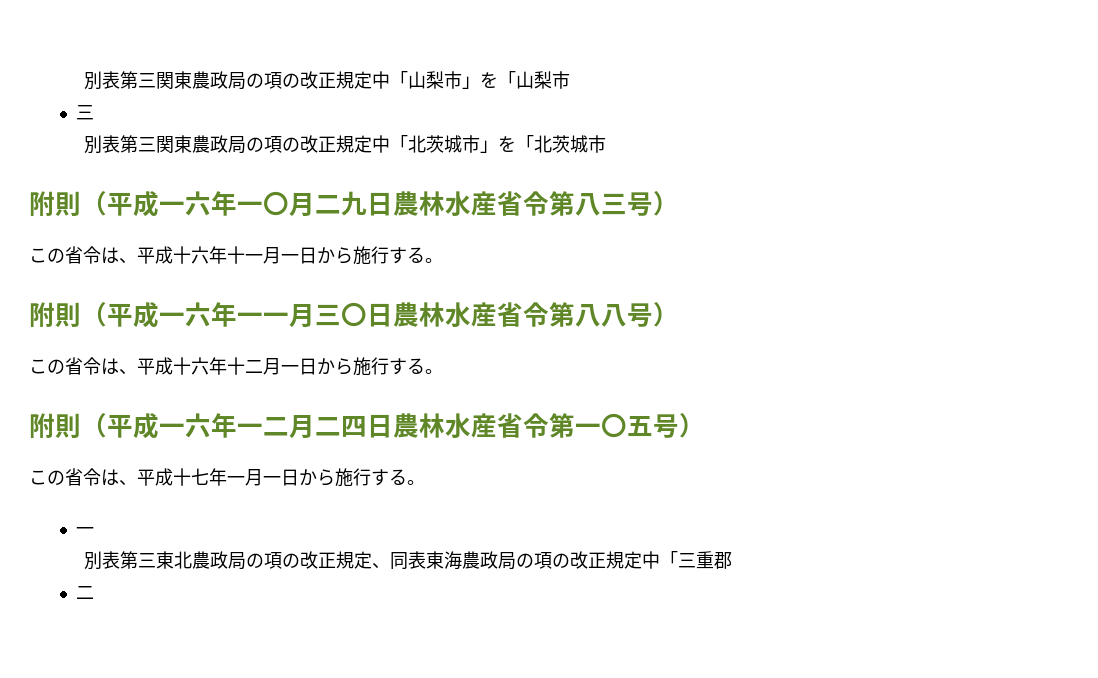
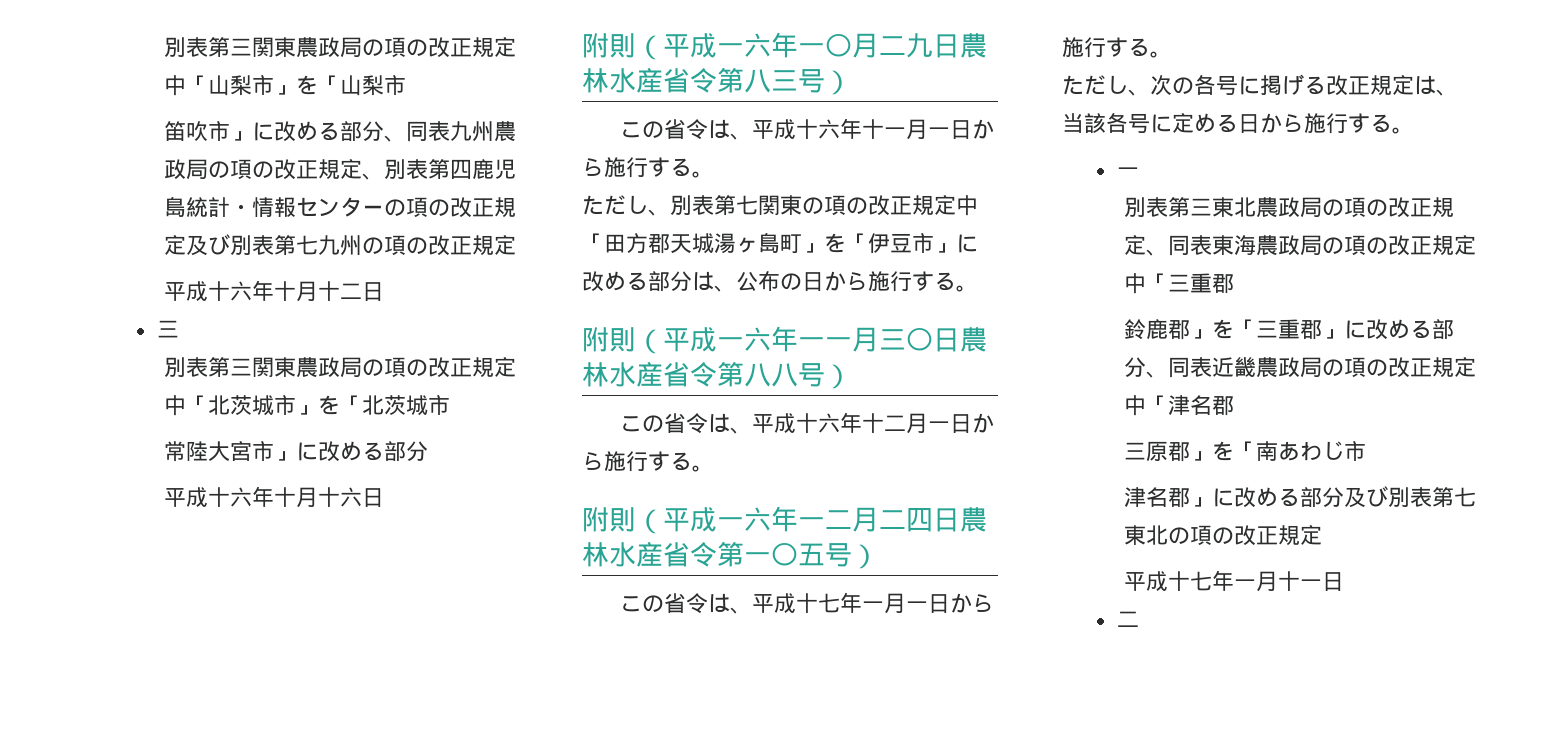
(571, 80) none -> [164,121,517,142] [164,159,517,180] [164,196,517,218] [164,234,517,256] [164,280,385,302] // 笛吹市」に改める部分、同表九州農政局の項の改正規定、別表第四鹿児島統計・情報センターの項の改正規定及び別表第七九州の項の改正規定 // 平成十六年十月十二日
(607, 144) none -> [164,441,429,462] [164,486,385,508] // 常陸大宮市」に改める部分 // 平成十六年十月十六日
(443, 260) none -> [582,195,978,216] [582,232,978,254] [582,271,978,292] // ただし、別表第七関東の項の改正規定中「田方郡天城湯ヶ島町」を「伊豆市」に改める部分は、公布の日から施行する。
(425, 482) none -> [1062,74,1458,96] [1062,113,1414,134] // ただし、次の各号に掲げる改正規定は、当該各号に定める日から施行する。
(733, 560) none -> [1124,319,1455,340] [1124,357,1477,378] [1124,395,1235,416] [1124,441,1367,462] [1124,486,1477,508] [1124,525,1323,546] [1124,570,1345,592] // 鈴鹿郡」を「三重郡」に改める部分、同表近畿農政局の項の改正規定中「津名郡 // 三原郡」を「南あわじ市 // 津名郡」に改める部分及び別表第七東北の項の改正規定 // 平成十七年一月十一日

